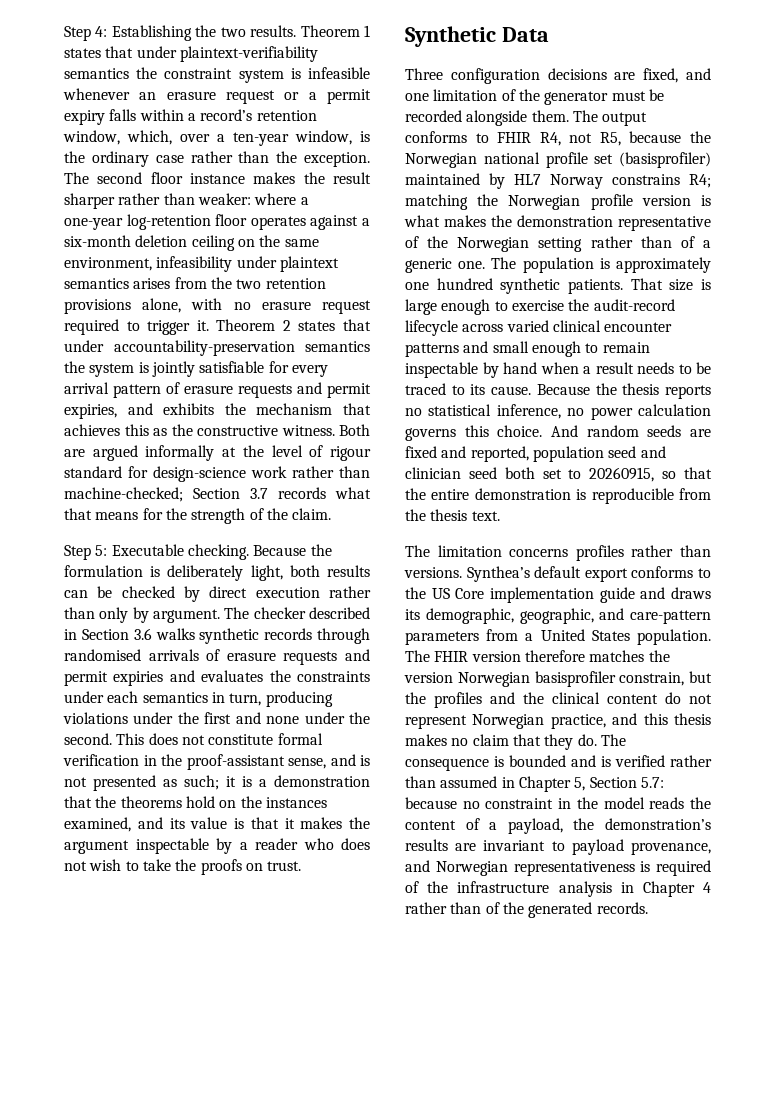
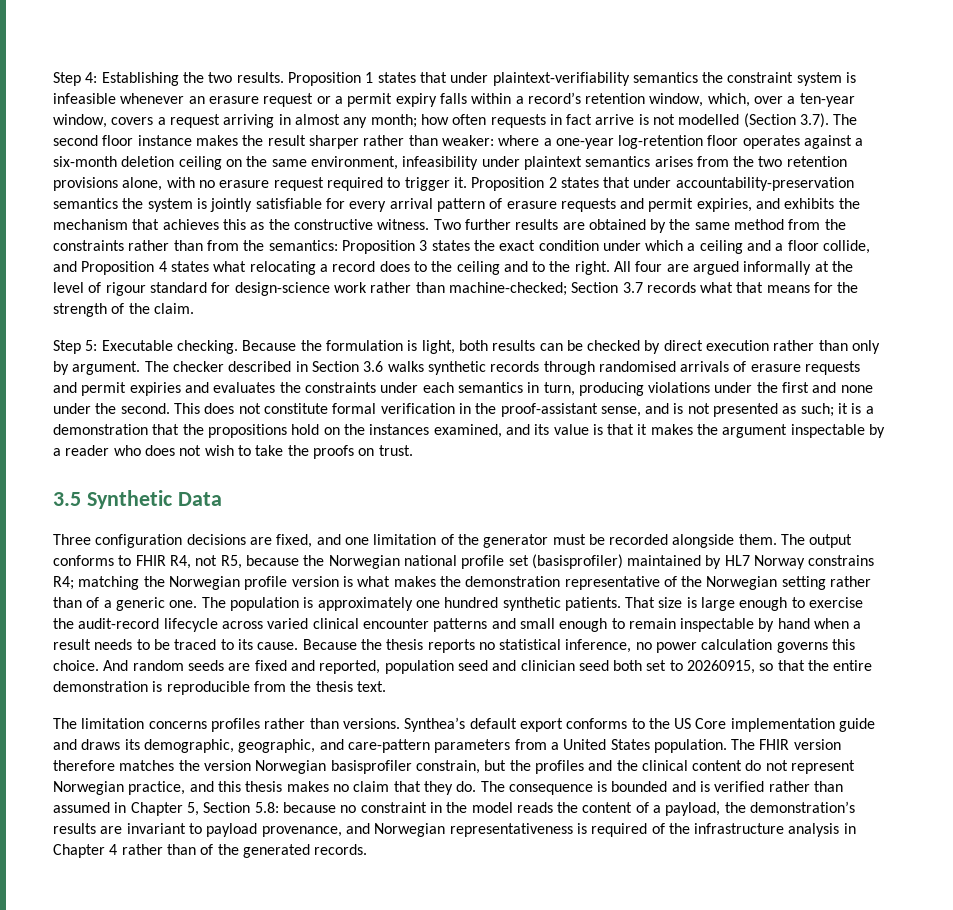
[300,25,360,37] Theorem -> [287,72,361,86] Proposition
[360,131,370,142] [64,151,370,167] is the ordinary case rather than the exception. -> [111,113,830,128] covers a request arriving in almost any month; how often requests in fact arrive is not modelled (Section 3.7).
[216,319,276,331] Theorem -> [471,177,545,191] Proposition
[339,424,370,436] Both -> [433,219,846,233] [53,240,871,254] [53,261,663,275] Two further results are obtained by the same method from the constraints rather than from the semantics: Proposition 3 states the exact condition under which a ceiling and a floor collide, and Proposition 4 states what relocating a record does to the ceiling and to the right. All four
[167,565,244,581] deliberately -> (418, 345) none
[120,796,182,808] theorems -> [207,424,287,438] propositions
(302, 866) none -> [53,492,81,506] 3.5
[640,777,664,788] 5.7: -> [254,802,279,813] 5.8:

